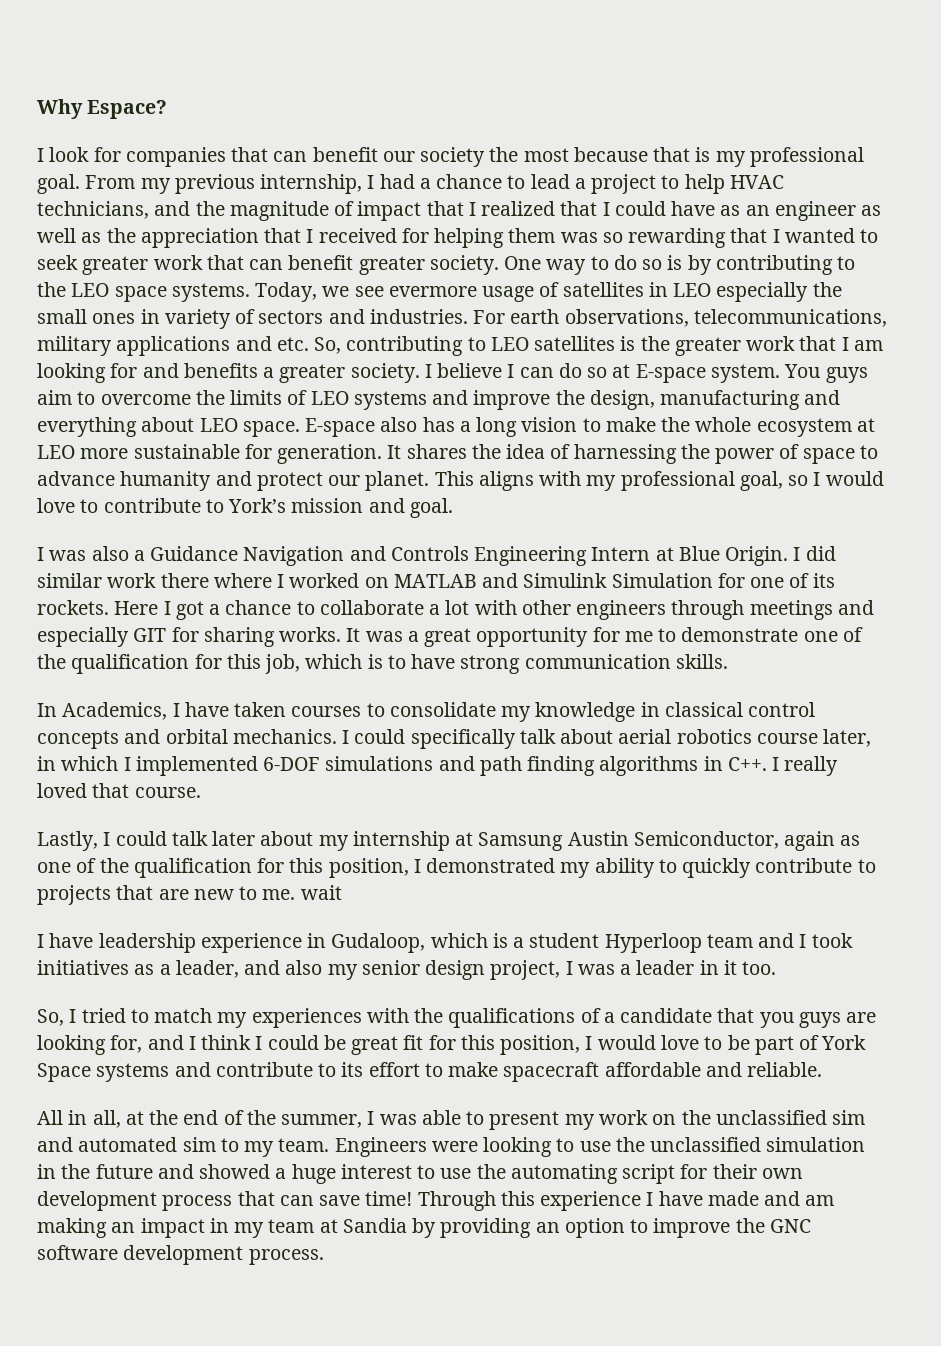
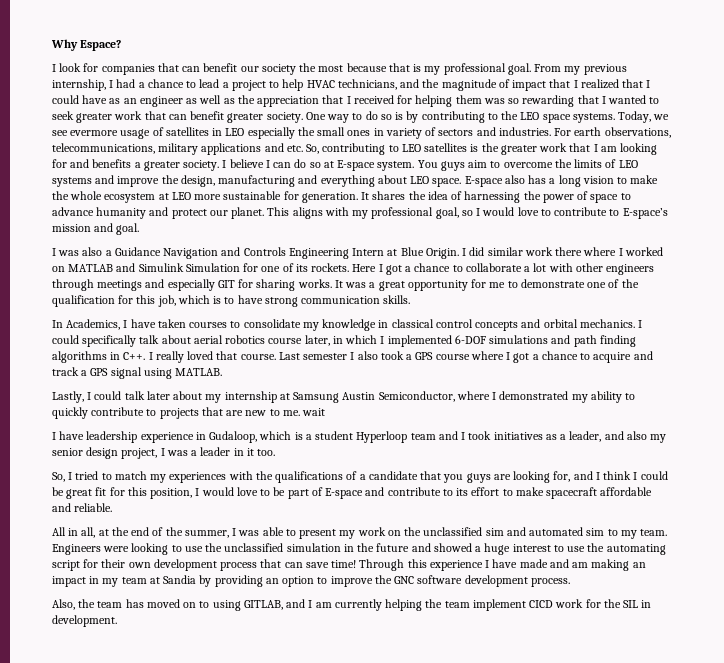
[228,498,287,513] York’s -> [622,208,668,219] E-space’s
(201, 792) none -> [278,351,653,363] [52,367,223,379] Last semester I also took a GPS course where I got a chance to acquire and track a GPS signal using MATLAB.
[784,831,861,851] [37,858,409,878] again as one of the qualification for this position, -> [456,391,490,400] where
[821,1035,867,1050] [37,1063,170,1082] York Space systems -> [325,488,364,499] E-space
(324, 1257) none -> [52,599,652,611] [52,615,117,627] // Also, the team has moved on to using GITLAB, and I am currently helping the team implement CICD work for the SIL in development.

